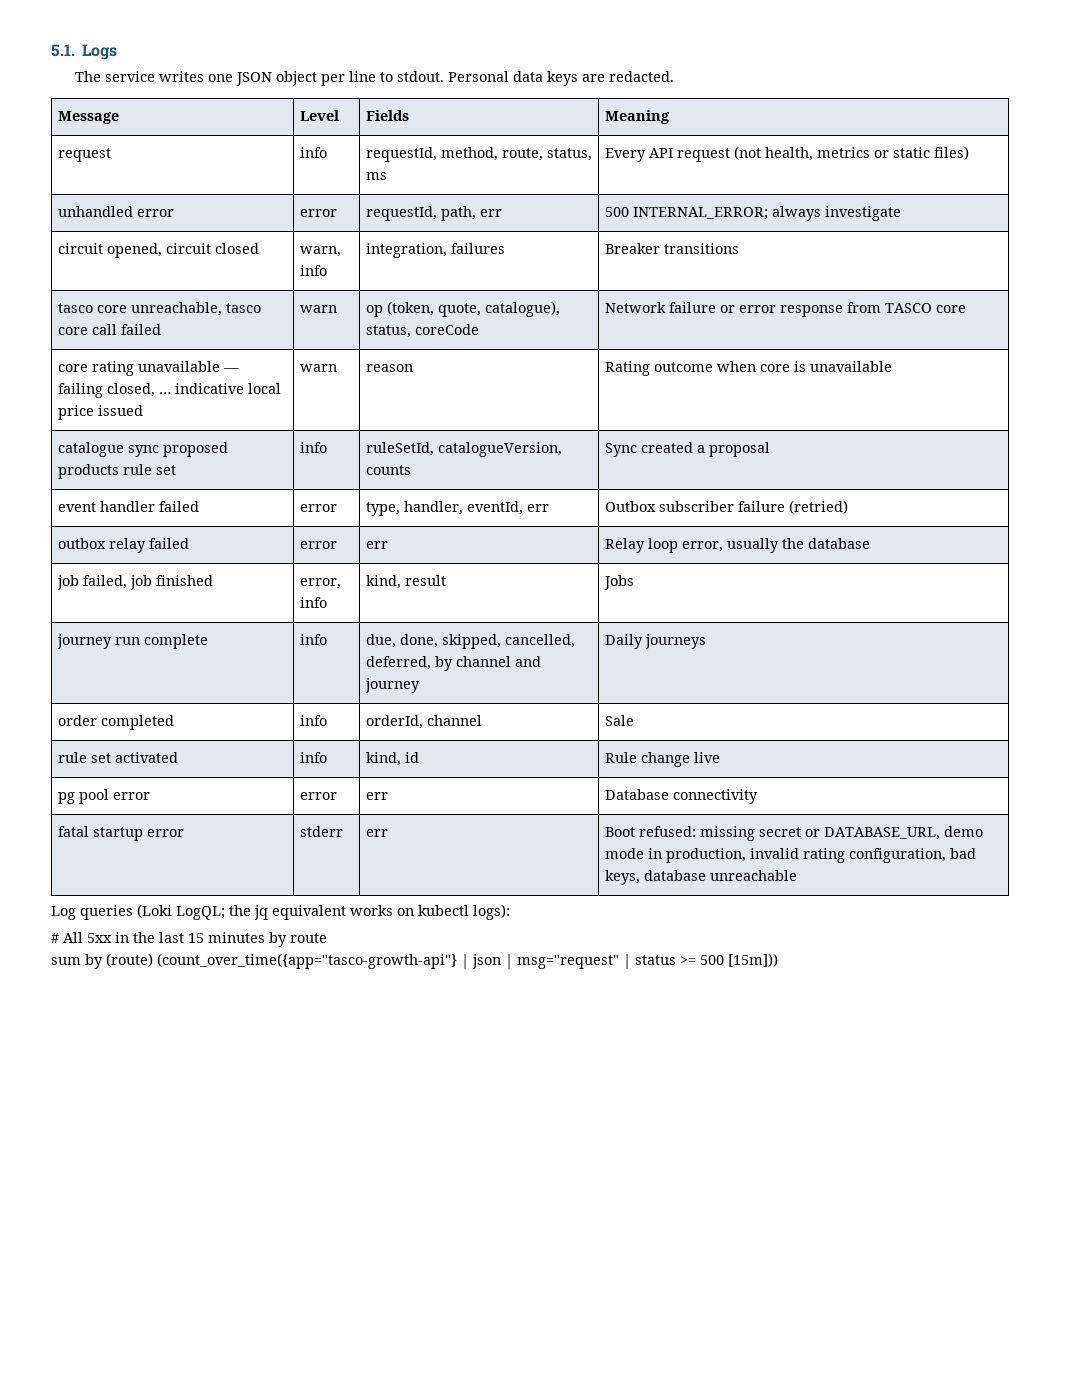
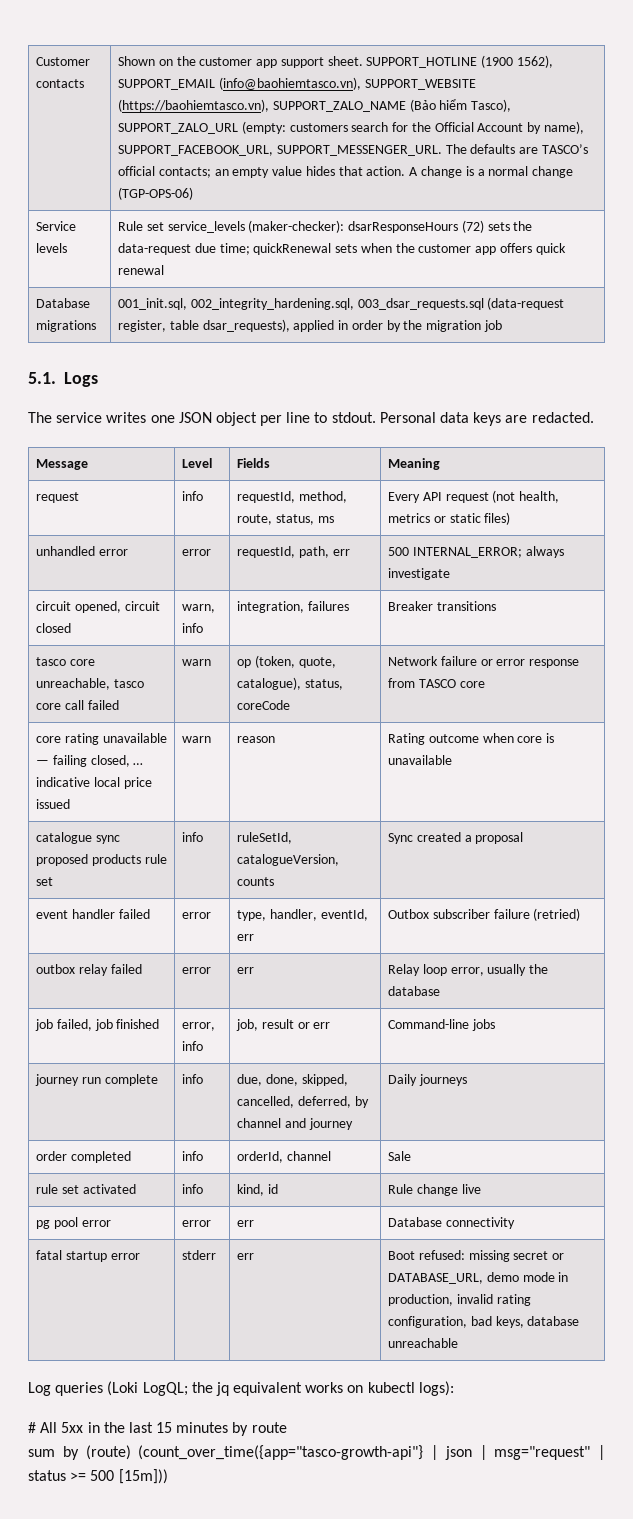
(51, 50) none -> [35,57,90,66] [35,79,84,88] [117,55,553,68] [117,77,476,90] [117,99,512,112] [117,121,584,134] [117,144,588,156] [117,166,574,178] [117,187,193,200] [35,221,76,231] [35,243,67,253] [117,220,533,233] [117,243,566,255] [117,265,164,275] [35,298,90,308] [35,320,96,332] [117,297,565,310] [117,319,502,332] Customer contacts | Shown on the customer app support sheet. SUPPORT_HOTLINE (1900 1562), SUPPORT_EMAIL (info@baohiemtasco.vn), SUPPORT_WEBSITE (https://baohiemtasco.vn), SUPPORT_ZALO_NAME (Bảo hiểm Tasco), SUPPORT_ZALO_URL (empty: customers search for the Official Account by name), SUPPORT_FACEBOOK_URL, SUPPORT_MESSENGER_URL. The defaults are TASCO’s official contacts; an empty value hides that action. A change is a normal change (TGP-OPS-06) // Service levels | Rule set service_levels (maker-checker): dsarResponseHours (72) sets the data-request due time; quickRenewal sets when the customer app offers quick renewal // Database migrations | 001_init.sql, 002_integrity_hardening.sql, 003_dsar_requests.sql (data-request register, table dsar_requests), applied in order by the migration job //
[365,575,401,589] kind, -> [235,1019,258,1031] job,
[603,575,634,590] | Jobs -> [297,1022,331,1029] [387,1019,495,1031] or err | Command-line jobs

